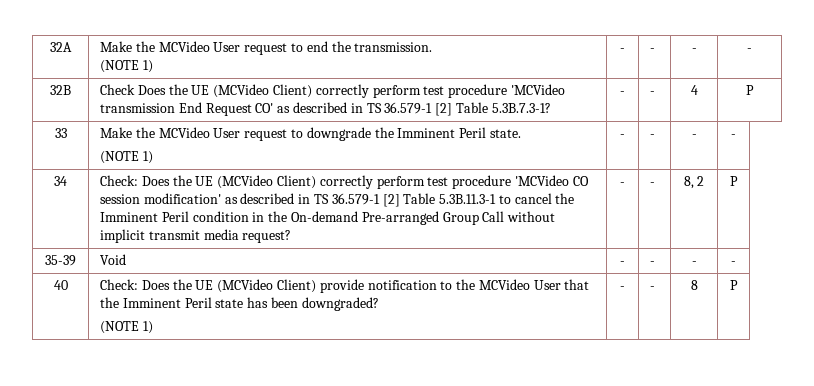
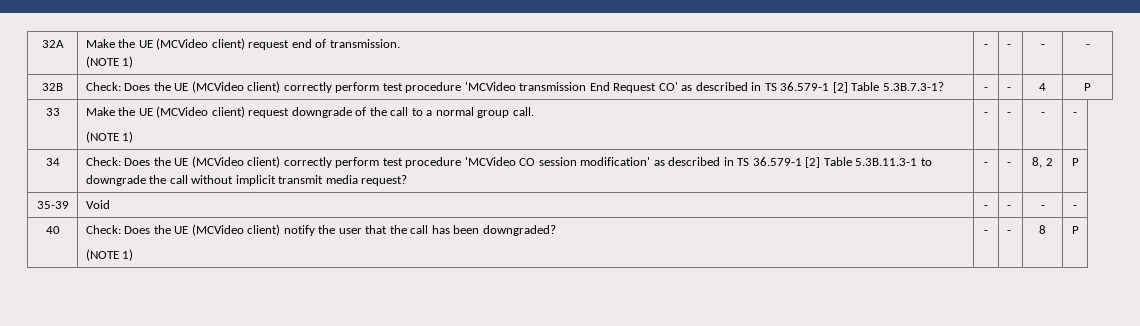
[158,41,351,55] MCVideo User request to end the -> [138,38,327,50] UE (MCVideo client) request end of
[100,84,312,98] Check Does the UE (MCVideo Client) -> [85,81,281,93] Check: Does the UE (MCVideo client)
[158,127,521,141] MCVideo User request to downgrade the Imminent Peril state. -> [138,106,534,118] UE (MCVideo client) request downgrade of the call to a normal group call.
[276,175,316,189] Client) -> [247,156,281,168] client)
[514,193,575,204] [100,211,505,225] cancel the Imminent Peril condition in the On-demand Pre-arranged Group Call -> [85,175,188,186] downgrade the call
[276,279,590,293] [100,297,244,308] Client) provide notification to the MCVideo User that the Imminent Peril state -> [247,224,429,236] client) notify the user that the call

